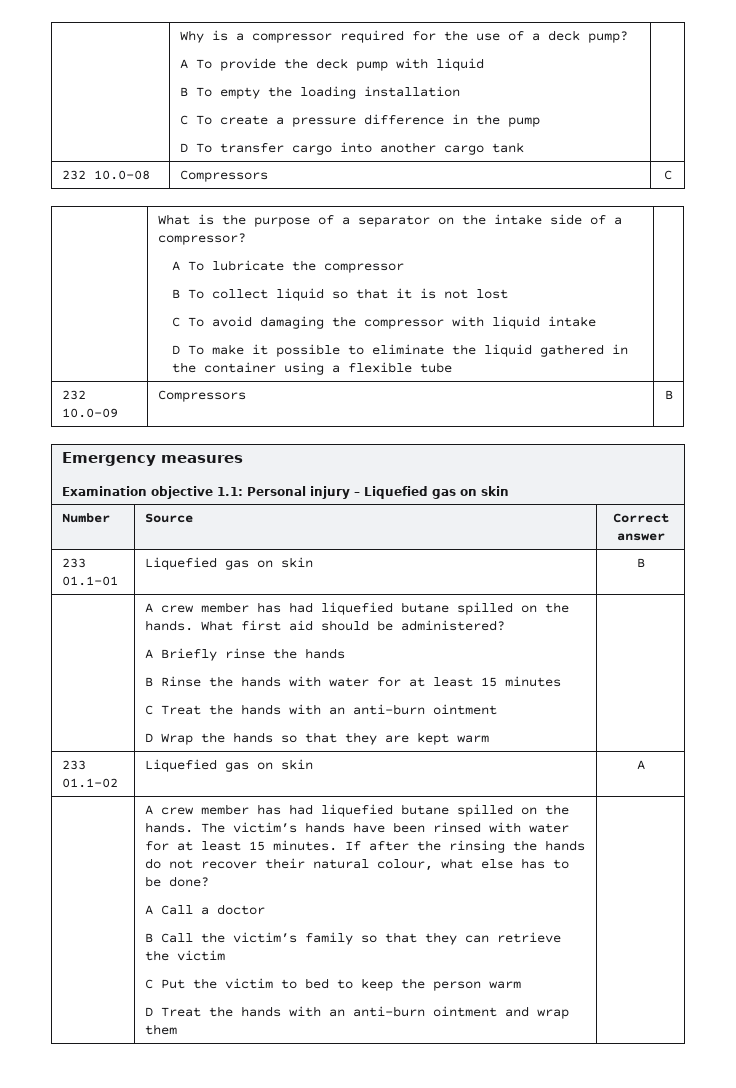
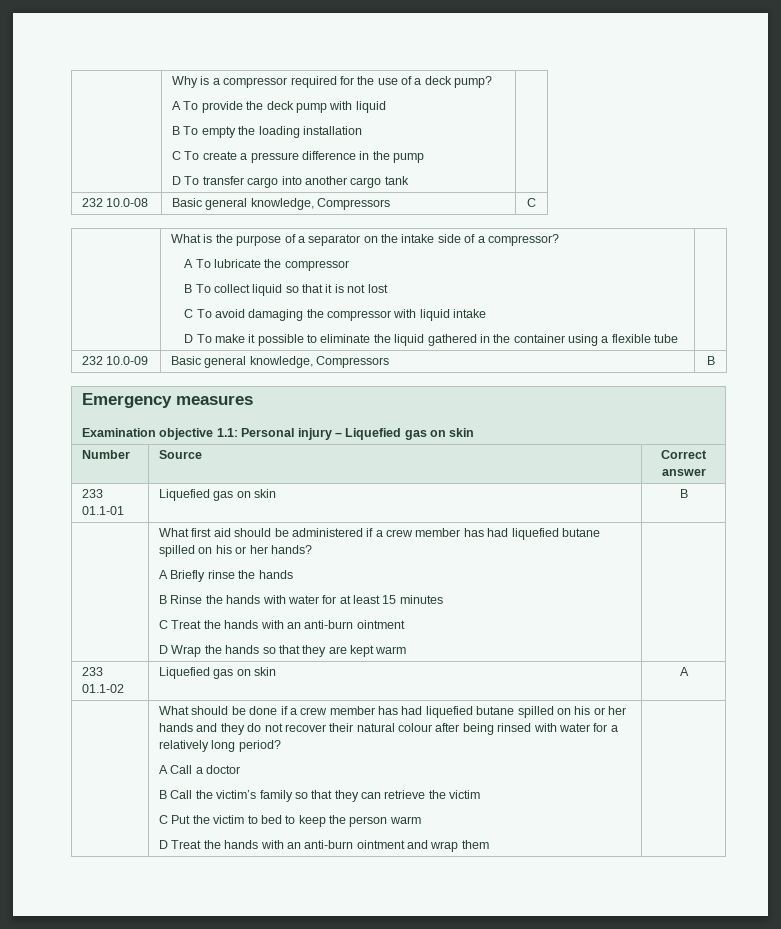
(150, 175) none -> [172,198,314,210] Basic general knowledge,
(118, 413) none -> [171,356,313,368] Basic general knowledge,
[144,602,569,615] [144,620,505,631] A crew member has had liquefied butane spilled on the hands. What first aid should be administered? -> [159,528,600,540] [159,545,312,557] What first aid should be administered if a crew member has had liquefied butane spilled on his or her hands?
[144,804,569,817] [144,822,569,833] [144,840,585,853] A crew member has had liquefied butane spilled on the hands. The victim’s hands have been rinsed with water for at least 15 minutes. If after the rinsing the hands -> [159,706,627,718] [159,723,245,735] What should be done if a crew member has had liquefied butane spilled on his or her hands and they
[376,858,569,871] [144,876,209,887] colour, what else has to be done? -> [398,723,618,735] [159,740,281,752] colour after being rinsed with water for a relatively long period?

